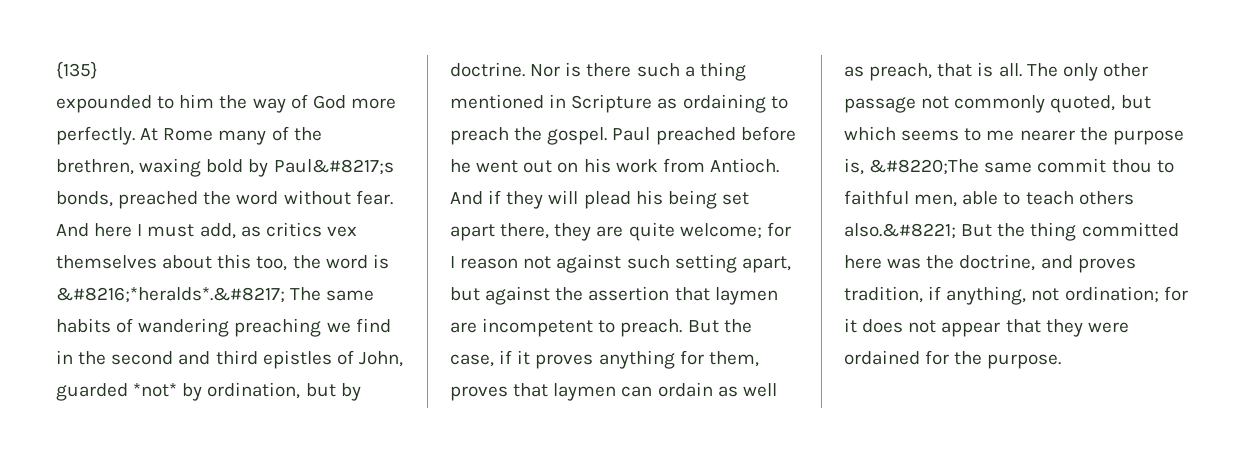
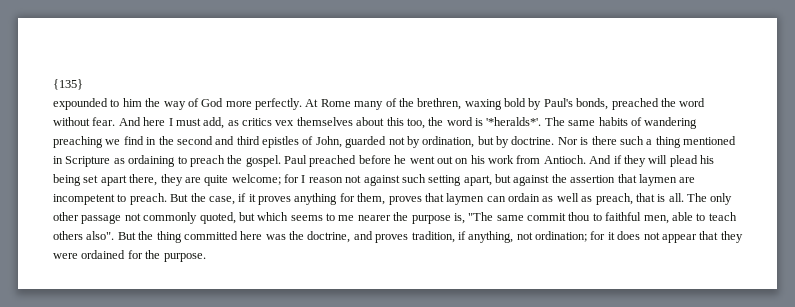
[273,159,394,175] Paul&#8217;s -> [543,98,573,107] Paul's
[56,287,285,303] &#8216;*heralds*.&#8217; -> [486,117,542,126] '*heralds*'.
[133,383,178,397] *not* -> [388,137,405,145] not
[869,159,980,175] &#8220;The -> [468,212,494,221] "The
[844,223,956,239] also.&#8221; -> [86,231,115,240] also".

